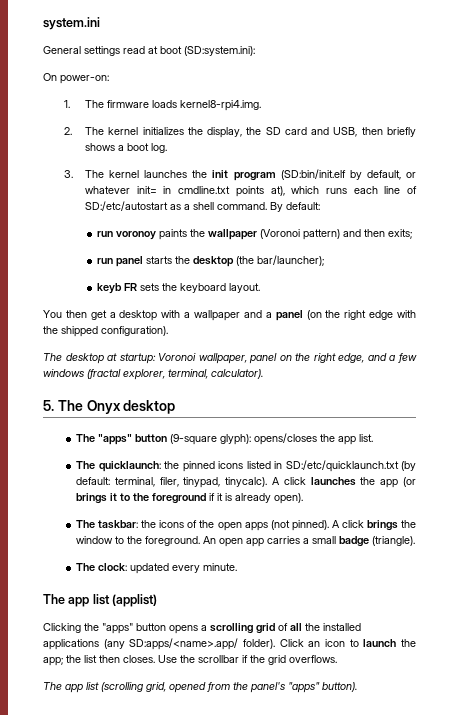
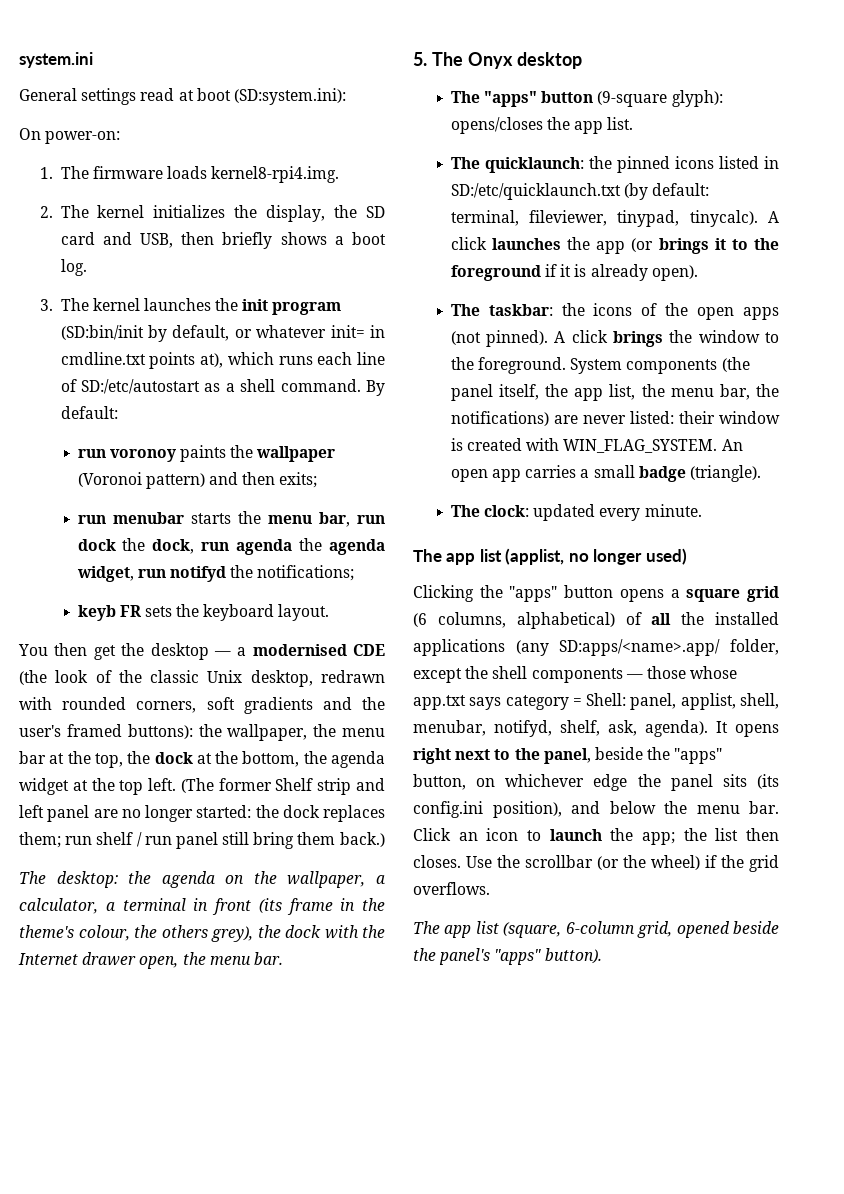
[280,169,346,180] (SD:bin/init.elf -> [60,325,144,340] (SD:bin/init
[116,256,144,267] panel -> [112,512,184,524] menubar
[193,255,325,267] desktop (the bar/launcher); -> [267,512,385,527] [77,538,385,555] [76,565,355,582] menu bar, run dock the dock, run agenda the agenda widget, run notifyd the notifications;
[109,310,417,321] [43,326,168,337] [43,353,418,364] [43,369,263,380] a desktop with a wallpaper and a panel (on the right edge with the shipped configuration). // The desktop at startup: Voronoi wallpaper, panel on the right edge, and a few windows (fractal explorer, terminal, calculator). -> [121,643,385,660] [19,670,385,687] [19,697,385,714] [19,724,385,741] [19,751,386,768] [19,778,385,795] [19,805,385,822] [19,832,385,849] [19,871,385,888] [19,898,385,915] [19,925,385,942] [18,952,283,969] the desktop — a modernised CDE (the look of the classic Unix desktop, redrawn with rounded corners, soft gradients and the user's framed buttons): the wallpaper, the menu bar at the top, the dock at the bottom, the agenda widget at the top left. (The former Shelf strip and left panel are no longer started: the dock replaces them; run shelf / run panel still bring them back.) // The desktop: the agenda on the wallpaper, a calculator, a terminal in front (its frame in the theme's colour, the others grey), the dock with the Internet drawer open, the menu bar.
[159,477,179,487] filer, -> [529,210,608,226] fileviewer,
(201, 541) none -> [570,357,750,374] [450,384,779,401] [450,411,780,426] [450,438,718,453] System components (the panel itself, the app list, the menu bar, the notifications) are never listed: their window is created with WIN_FLAG_SYSTEM.
[112,594,158,607] (applist) -> [505,548,687,565] (applist, no longer used)
[210,623,275,634] scrolling grid -> [686,586,779,602] [413,612,615,629] square grid (6 columns, alphabetical)
[242,639,275,649] folder). -> [730,639,779,655] [413,666,738,683] [413,693,779,710] [413,720,779,737] [413,747,723,764] [413,774,779,791] [413,801,779,818] folder, except the shell components — those whose app.txt says category = Shell: panel, applist, shell, menubar, notifyd, shelf, ask, agenda). It opens right next to the panel, beside the "apps" button, on whichever edge the panel sits (its config.ini position), and below the menu bar.
(239, 659) none -> [597,855,700,870] (or the wheel)
[101,682,143,692] (scrolling -> [503,921,635,938] (square, 6-column
[207,682,230,692] from -> [733,921,779,934] beside

